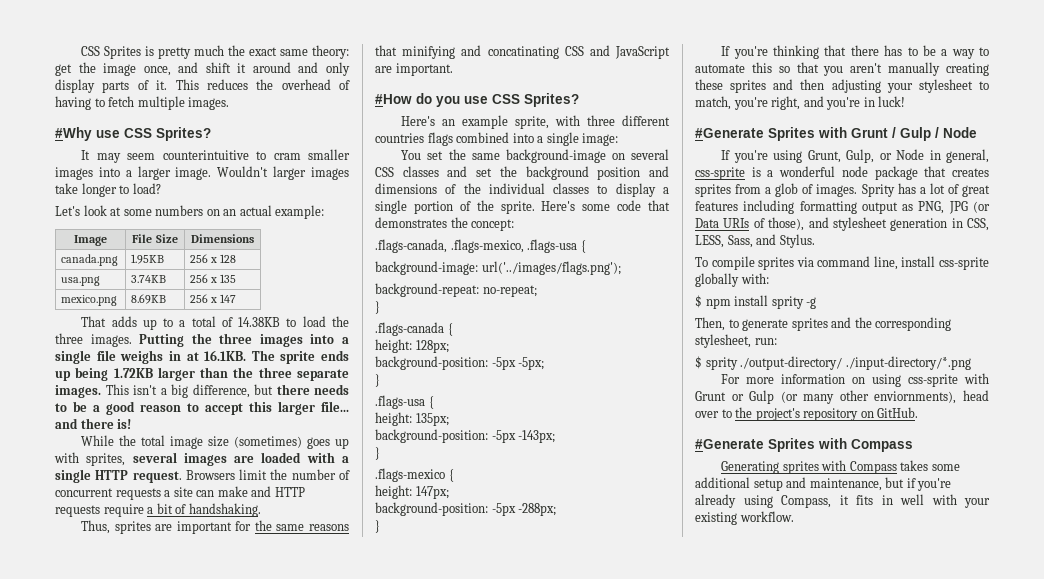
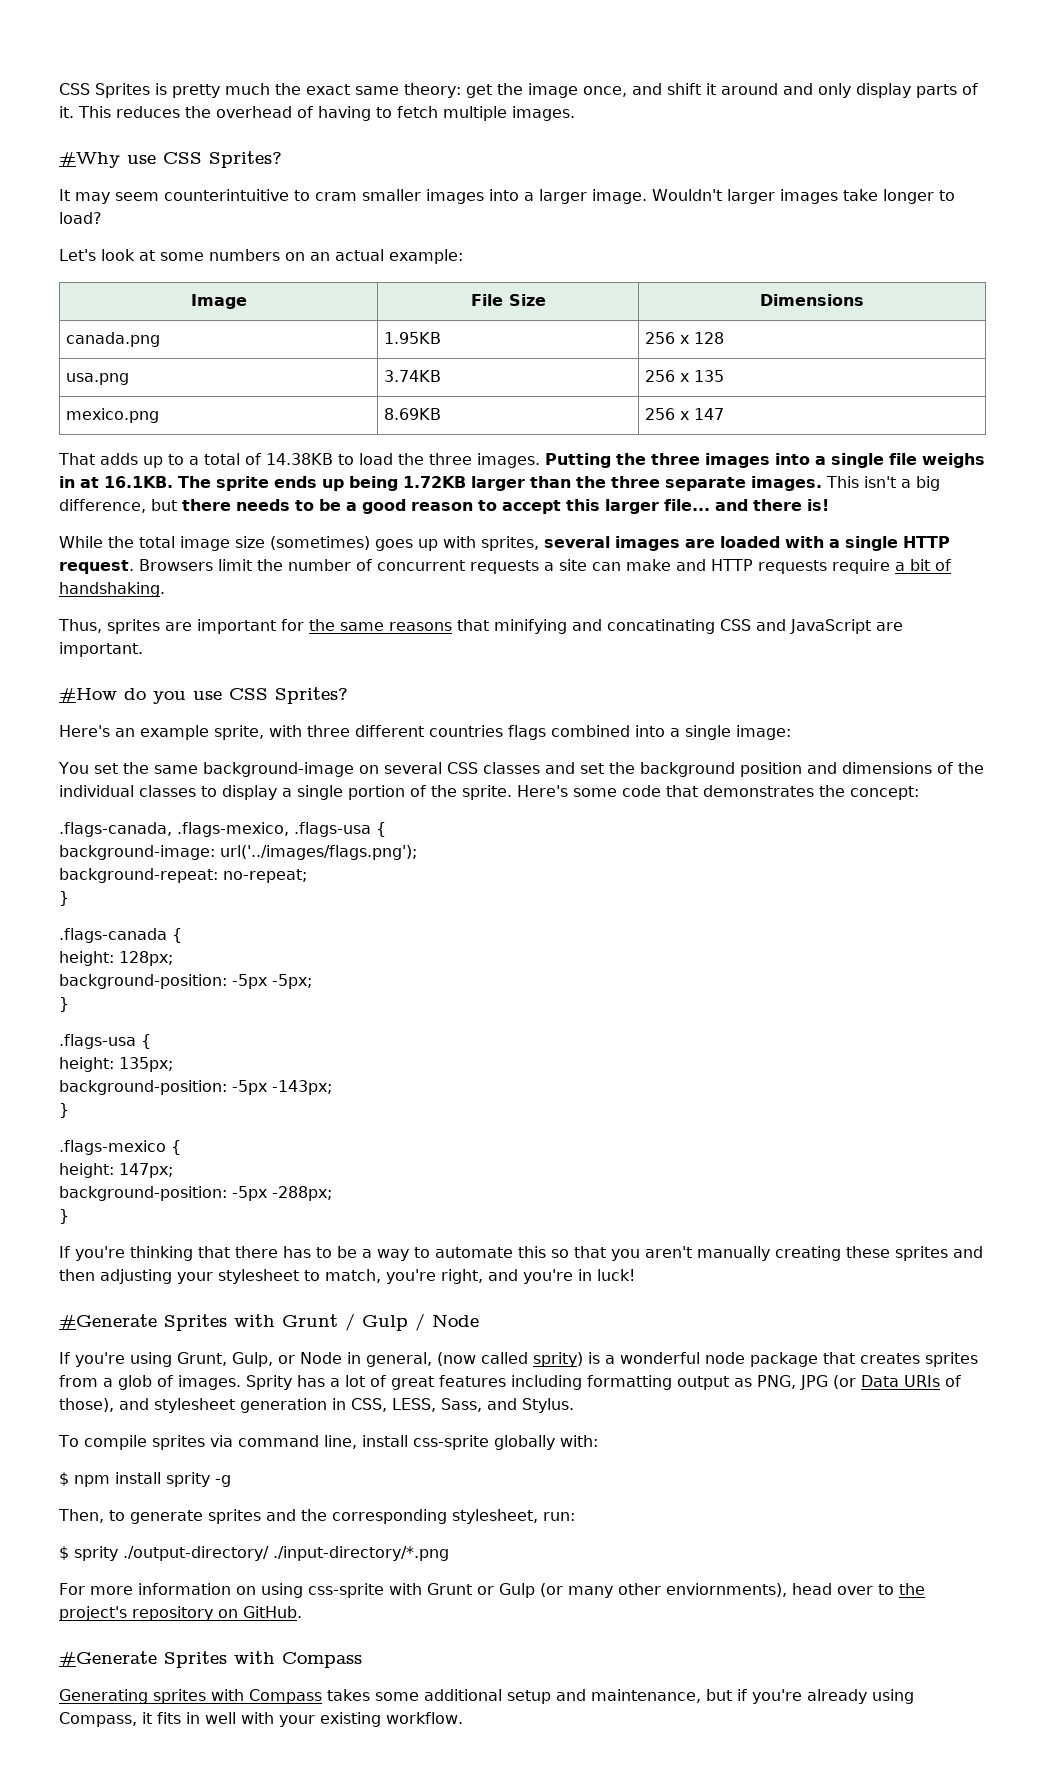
[695,167,745,180] css-sprite -> [437,1352,583,1367] (now called sprity)

